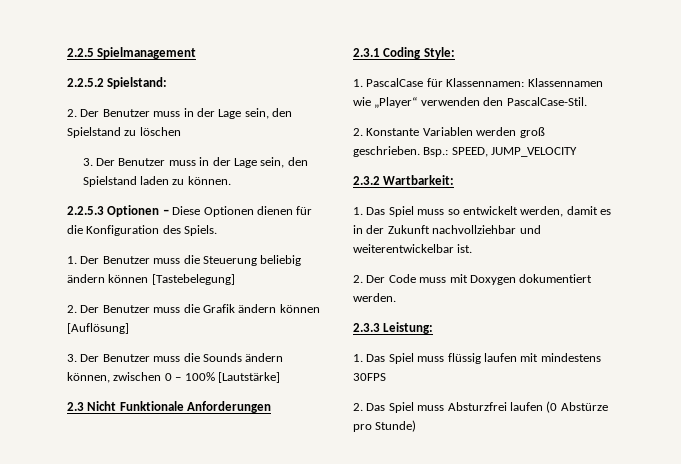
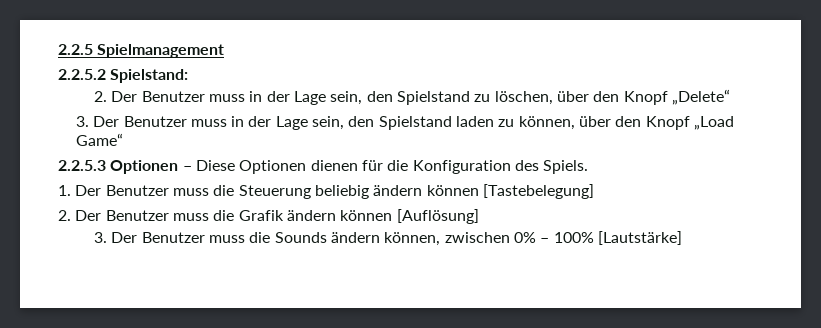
[139,127,181,136] löschen -> [494,89,730,105] löschen, über den Knopf „Delete“
[187,176,231,185] können. -> [518,116,735,130] [75,133,123,146] können, über den Knopf „Load Game“
[164,373,172,381] 0 -> [513,232,536,243] 0%
[67,401,272,413] [353,47,455,59] [353,78,603,87] [353,97,587,108] [353,127,545,138] [353,146,578,157] [353,175,455,185] [353,206,611,217] [353,225,541,234] [353,244,473,253] [353,274,593,285] [353,293,396,302] [353,322,434,334] [353,353,601,364] [353,373,386,381] [353,401,608,413] [353,420,417,432] // 2.3 Nicht Funktionale Anforderungen // 2.3.1 Coding Style: // 1. PascalCase für Klassennamen: Klassennamen wie „Player“ verwenden den PascalCase-Stil. // 2. Konstante Variablen werden groß geschrieben. Bsp.: SPEED, JUMP_VELOCITY // 2.3.2 Wartbarkeit: // 1. Das Spiel muss so entwickelt werden, damit es in der Zukunft nachvollziehbar und weiterentwickelbar ist. // 2. Der Code muss mit Doxygen dokumentiert werden. // 2.3.3 Leistung: // 1. Das Spiel muss flüssig laufen mit mindestens 30FPS // 2. Das Spiel muss Absturzfrei laufen (0 Abstürze pro Stunde) -> (682, 238) none

